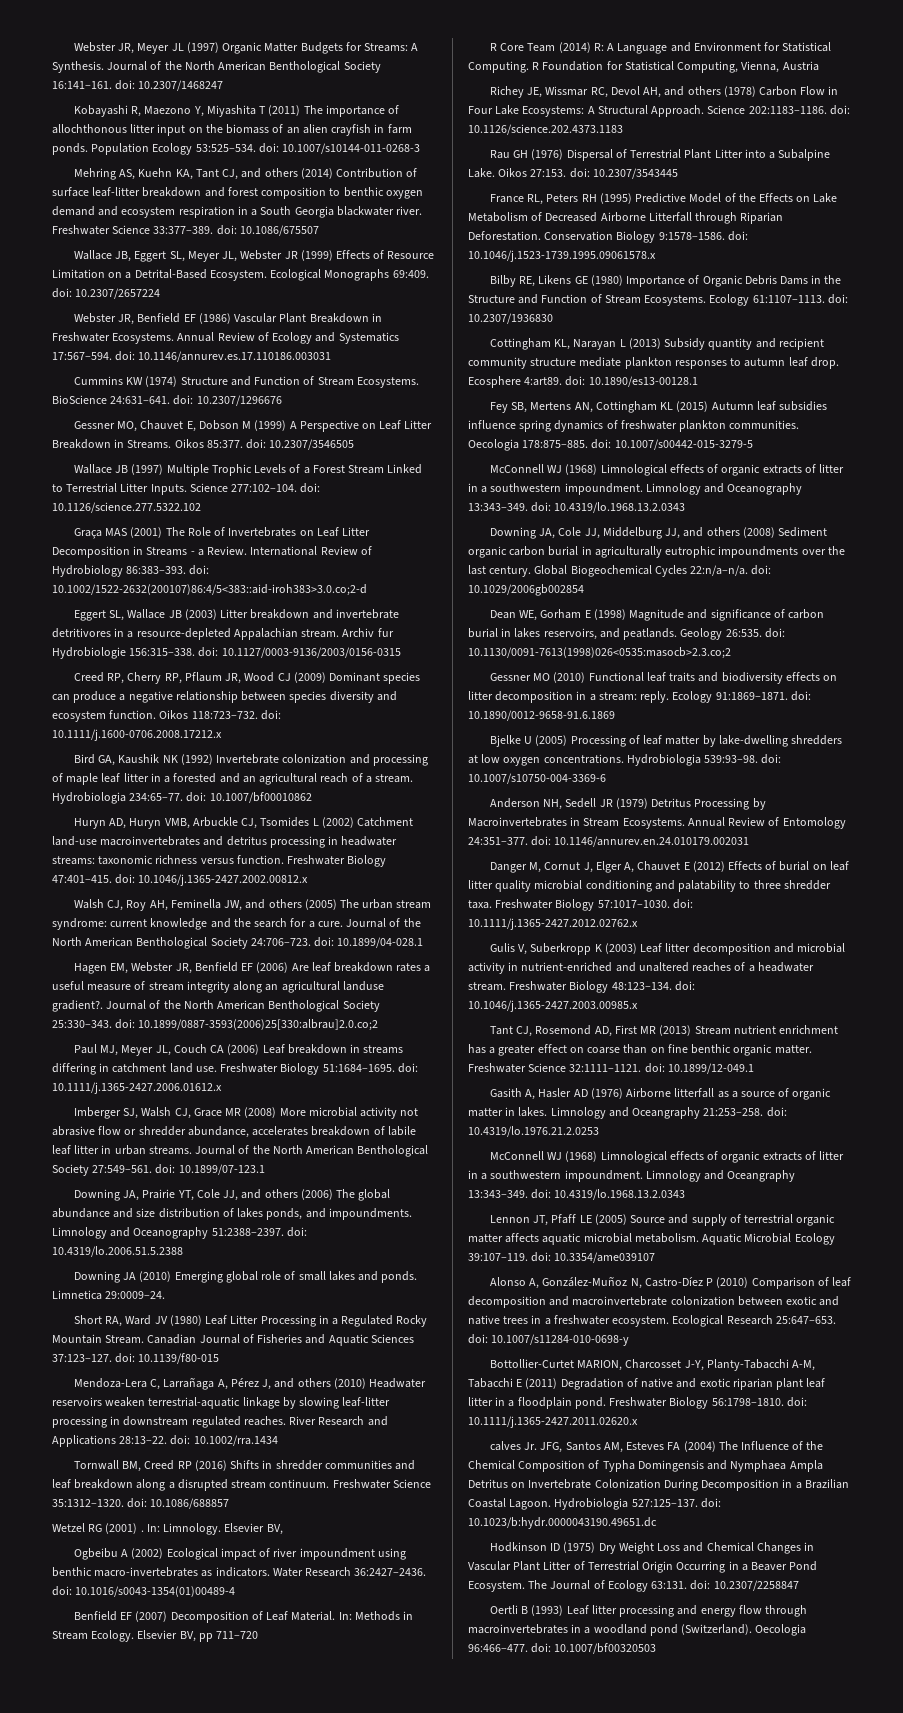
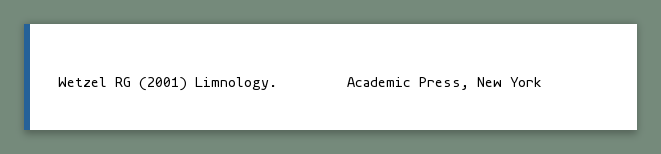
[73,42,419,54] [52,61,381,73] [52,80,224,91] [73,105,399,117] [52,124,412,136] [52,143,421,155] [73,168,418,180] [52,187,423,199] [52,206,423,218] [52,225,319,236] [73,250,435,262] [52,269,429,281] [52,288,161,299] [73,313,382,325] [52,332,399,344] [52,351,332,362] [73,376,419,388] [52,395,282,406] [73,420,433,432] [52,439,355,450] [73,464,423,476] [52,483,321,495] [52,502,201,513] [73,527,370,539] [52,546,372,558] [52,565,210,577] [52,584,367,596] [73,609,399,621] [52,628,394,640] [52,647,401,659] [73,672,421,684] [52,691,397,703] [52,710,281,722] [52,729,222,741] [73,754,428,766] [52,773,414,785] [52,792,312,804] [73,817,413,829] [52,836,398,848] [52,855,387,867] [52,874,309,886] [73,899,432,911] [52,918,421,930] [52,937,424,949] [73,962,431,974] [52,981,384,993] [52,1000,380,1012] [52,1019,379,1031] [73,1044,404,1056] [52,1063,418,1075] [52,1082,222,1094] [73,1107,419,1119] [52,1126,416,1138] [52,1145,429,1157] [52,1164,265,1176] [73,1189,391,1201] [52,1208,412,1220] [52,1227,307,1239] [52,1246,183,1257] [73,1271,418,1283] [52,1290,166,1300] [73,1315,428,1327] [52,1334,414,1346] [52,1353,220,1364] [73,1377,426,1390] [52,1397,391,1409] [52,1416,388,1428] [52,1435,278,1447] [73,1460,415,1472] [52,1479,431,1491] [52,1498,230,1509] [52,1523,283,1535] [73,1548,406,1560] [52,1567,427,1577] [52,1586,236,1597] [73,1611,413,1623] [52,1630,259,1642] [489,42,832,54] [468,61,819,73] [489,86,839,98] [468,105,850,117] [468,124,623,135] [489,149,831,161] [468,168,678,179] [489,193,838,205] [468,212,784,224] [468,231,748,243] [468,250,656,262] [489,275,842,287] [468,294,848,306] [468,313,553,324] [489,338,824,350] [468,357,839,369] [468,376,698,388] [489,401,827,413] [468,420,800,432] [468,439,753,451] [489,464,844,476] [468,483,803,495] [468,502,686,513] [489,527,827,539] [468,546,845,558] [468,565,772,577] [468,584,584,596] [489,609,824,621] [468,628,785,640] [468,647,731,659] [489,672,837,684] [468,691,811,703] [468,710,615,721] [489,735,842,747] [468,754,782,766] [468,773,606,784] [489,798,766,810] [468,817,846,829] [468,836,750,847] [489,861,849,873] [468,880,831,892] [468,899,693,911] [468,918,638,930] [489,943,845,955] [468,962,814,974] [468,981,695,993] [468,1000,638,1012] [489,1025,838,1037] [468,1044,812,1056] [468,1063,754,1074] [489,1088,832,1100] [468,1107,787,1119] [468,1126,599,1137] [489,1151,844,1163] [468,1170,796,1182] [468,1189,686,1200] [489,1214,836,1226] [468,1233,835,1245] [468,1252,656,1263] [489,1276,851,1289] [468,1296,840,1308] [468,1315,836,1327] [468,1334,630,1346] [489,1359,816,1371] [468,1378,826,1390] [468,1397,807,1409] [468,1416,638,1428] [489,1441,824,1453] [468,1460,823,1472] [468,1479,849,1491] [468,1498,721,1510] [468,1517,657,1529] [489,1542,814,1554] [468,1561,818,1573] [468,1580,799,1592] [489,1605,807,1617] [468,1624,807,1636] [468,1643,657,1654] Webster JR, Meyer JL (1997) Organic Matter Budgets for Streams: A Synthesis. Journal of the North American Benthological Society 16:141–161. doi: 10.2307/1468247 // Kobayashi R, Maezono Y, Miyashita T (2011) The importance of allochthonous litter input on the biomass of an alien crayfish in farm ponds. Population Ecology 53:525–534. doi: 10.1007/s10144-011-0268-3 // Mehring AS, Kuehn KA, Tant CJ, and others (2014) Contribution of surface leaf-litter breakdown and forest composition to benthic oxygen demand and ecosystem respiration in a South Georgia blackwater river. Freshwater Science 33:377–389. doi: 10.1086/675507 // Wallace JB, Eggert SL, Meyer JL, Webster JR (1999) Effects of Resource Limitation on a Detrital-Based Ecosystem. Ecological Monographs 69:409. doi: 10.2307/2657224 // Webster JR, Benfield EF (1986) Vascular Plant Breakdown in Freshwater Ecosystems. Annual Review of Ecology and Systematics 17:567–594. doi: 10.1146/annurev.es.17.110186.003031 // Cummins KW (1974) Structure and Function of Stream Ecosystems. BioScience 24:631–641. doi: 10.2307/1296676 // Gessner MO, Chauvet E, Dobson M (1999) A Perspective on Leaf Litter Breakdown in Streams. Oikos 85:377. doi: 10.2307/3546505 // Wallace JB (1997) Multiple Trophic Levels of a Forest Stream Linked to Terrestrial Litter Inputs. Science 277:102–104. doi: 10.1126/science.277.5322.102 // Graça MAS (2001) The Role of Invertebrates on Leaf Litter Decomposition in Streams - a Review. International Review of Hydrobiology 86:383–393. doi: 10.1002/1522-2632(200107)86:4/5<383::aid-iroh383>3.0.co;2-d // Eggert SL, Wallace JB (2003) Litter breakdown and invertebrate detritivores in a resource-depleted Appalachian stream. Archiv fur Hydrobiologie 156:315–338. doi: 10.1127/0003-9136/2003/0156-0315 // Creed RP, Cherry RP, Pflaum JR, Wood CJ (2009) Dominant species can produce a negative relationship between species diversity and ecosystem function. Oikos 118:723–732. doi: 10.1111/j.1600-0706.2008.17212.x // Bird GA, Kaushik NK (1992) Invertebrate colonization and processing of maple leaf litter in a forested and an agricultural reach of a stream. Hydrobiologia 234:65–77. doi: 10.1007/bf00010862 // Huryn AD, Huryn VMB, Arbuckle CJ, Tsomides L (2002) Catchment land-use macroinvertebrates and detritus processing in headwater streams: taxonomic richness versus function. Freshwater Biology 47:401–415. doi: 10.1046/j.1365-2427.2002.00812.x // Walsh CJ, Roy AH, Feminella JW, and others (2005) The urban stream syndrome: current knowledge and the search for a cure. Journal of the North American Benthological Society 24:706–723. doi: 10.1899/04-028.1 // Hagen EM, Webster JR, Benfield EF (2006) Are leaf breakdown rates a useful measure of stream integrity along an agricultural landuse gradient?. Journal of the North American Benthological Society 25:330–343. doi: 10.1899/0887-3593(2006)25[330:albrau]2.0.co;2 // Paul MJ, Meyer JL, Couch CA (2006) Leaf breakdown in streams differing in catchment land use. Freshwater Biology 51:1684–1695. doi: 10.1111/j.1365-2427.2006.01612.x // Imberger SJ, Walsh CJ, Grace MR (2008) More microbial activity not abrasive flow or shredder abundance, accelerates breakdown of labile leaf litter in urban streams. Journal of the North American Benthological Society 27:549–561. doi: 10.1899/07-123.1 // Downing JA, Prairie YT, Cole JJ, and others (2006) The global abundance and size distribution of lakes ponds, and impoundments. Limnology and Oceanography 51:2388–2397. doi: 10.4319/lo.2006.51.5.2388 // Downing JA (2010) Emerging global role of small lakes and ponds. Limnetica 29:0009–24. // Short RA, Ward JV (1980) Leaf Litter Processing in a Regulated Rocky Mountain Stream. Canadian Journal of Fisheries and Aquatic Sciences 37:123–127. doi: 10.1139/f80-015 // Mendoza-Lera C, Larrañaga A, Pérez J, and others (2010) Headwater reservoirs weaken terrestrial-aquatic linkage by slowing leaf-litter processing in downstream regulated reaches. River Research and Applications 28:13–22. doi: 10.1002/rra.1434 // Tornwall BM, Creed RP (2016) Shifts in shredder communities and leaf breakdown along a disrupted stream continuum. Freshwater Science 35:1312–1320. doi: 10.1086/688857 // Wetzel RG (2001) . In: Limnology. Elsevier BV, // Ogbeibu A (2002) Ecological impact of river impoundment using benthic macro-invertebrates as indicators. Water Research 36:2427–2436. doi: 10.1016/s0043-1354(01)00489-4 // Benfield EF (2007) Decomposition of Leaf Material. In: Methods in Stream Ecology. Elsevier BV, pp 711–720 // R Core Team (2014) R: A Language and Environment for Statistical Computing. R Foundation for Statistical Computing, Vienna, Austria // Richey JE, Wissmar RC, Devol AH, and others (1978) Carbon Flow in Four Lake Ecosystems: A Structural Approach. Science 202:1183–1186. doi: 10.1126/science.202.4373.1183 // Rau GH (1976) Dispersal of Terrestrial Plant Litter into a Subalpine Lake. Oikos 27:153. doi: 10.2307/3543445 // France RL, Peters RH (1995) Predictive Model of the Effects on Lake Metabolism of Decreased Airborne Litterfall through Riparian Deforestation. Conservation Biology 9:1578–1586. doi: 10.1046/j.1523-1739.1995.09061578.x // Bilby RE, Likens GE (1980) Importance of Organic Debris Dams in the Structure and Function of Stream Ecosystems. Ecology 61:1107–1113. doi: 10.2307/1936830 // Cottingham KL, Narayan L (2013) Subsidy quantity and recipient community structure mediate plankton responses to autumn leaf drop. Ecosphere 4:art89. doi: 10.1890/es13-00128.1 // Fey SB, Mertens AN, Cottingham KL (2015) Autumn leaf subsidies influence spring dynamics of freshwater plankton communities. Oecologia 178:875–885. doi: 10.1007/s00442-015-3279-5 // McConnell WJ (1968) Limnological effects of organic extracts of litter in a southwestern impoundment. Limnology and Oceanography 13:343–349. doi: 10.4319/lo.1968.13.2.0343 // Downing JA, Cole JJ, Middelburg JJ, and others (2008) Sediment organic carbon burial in agriculturally eutrophic impoundments over the last century. Global Biogeochemical Cycles 22:n/a–n/a. doi: 10.1029/2006gb002854 // Dean WE, Gorham E (1998) Magnitude and significance of carbon burial in lakes reservoirs, and peatlands. Geology 26:535. doi: 10.1130/0091-7613(1998)026<0535:masocb>2.3.co;2 // Gessner MO (2010) Functional leaf traits and biodiversity effects on litter decomposition in a stream: reply. Ecology 91:1869–1871. doi: 10.1890/0012-9658-91.6.1869 // Bjelke U (2005) Processing of leaf matter by lake-dwelling shredders at low oxygen concentrations. Hydrobiologia 539:93–98. doi: 10.1007/s10750-004-3369-6 // Anderson NH, Sedell JR (1979) Detritus Processing by Macroinvertebrates in Stream Ecosystems. Annual Review of Entomology 24:351–377. doi: 10.1146/annurev.en.24.010179.002031 // Danger M, Cornut J, Elger A, Chauvet E (2012) Effects of burial on leaf litter quality microbial conditioning and palatability to three shredder taxa. Freshwater Biology 57:1017–1030. doi: 10.1111/j.1365-2427.2012.02762.x // Gulis V, Suberkropp K (2003) Leaf litter decomposition and microbial activity in nutrient-enriched and unaltered reaches of a headwater stream. Freshwater Biology 48:123–134. doi: 10.1046/j.1365-2427.2003.00985.x // Tant CJ, Rosemond AD, First MR (2013) Stream nutrient enrichment has a greater effect on coarse than on fine benthic organic matter. Freshwater Science 32:1111–1121. doi: 10.1899/12-049.1 // Gasith A, Hasler AD (1976) Airborne litterfall as a source of organic matter in lakes. Limnology and Oceangraphy 21:253–258. doi: 10.4319/lo.1976.21.2.0253 // McConnell WJ (1968) Limnological effects of organic extracts of litter in a southwestern impoundment. Limnology and Oceangraphy 13:343–349. doi: 10.4319/lo.1968.13.2.0343 // Lennon JT, Pfaff LE (2005) Source and supply of terrestrial organic matter affects aquatic microbial metabolism. Aquatic Microbial Ecology 39:107–119. doi: 10.3354/ame039107 // Alonso A, González-Muñoz N, Castro-Díez P (2010) Comparison of leaf decomposition and macroinvertebrate colonization between exotic and native trees in a freshwater ecosystem. Ecological Research 25:647–653. doi: 10.1007/s11284-010-0698-y // Bottollier-Curtet MARION, Charcosset J-Y, Planty-Tabacchi A-M, Tabacchi E (2011) Degradation of native and exotic riparian plant leaf litter in a floodplain pond. Freshwater Biology 56:1798–1810. doi: 10.1111/j.1365-2427.2011.02620.x // calves Jr. JFG, Santos AM, Esteves FA (2004) The Influence of the Chemical Composition of Typha Domingensis and Nymphaea Ampla Detritus on Invertebrate Colonization During Decomposition in a Brazilian Coastal Lagoon. Hydrobiologia 527:125–137. doi: 10.1023/b:hydr.0000043190.49651.dc // Hodkinson ID (1975) Dry Weight Loss and Chemical Changes in Vascular Plant Litter of Terrestrial Origin Occurring in a Beaver Pond Ecosystem. The Journal of Ecology 63:131. doi: 10.2307/2258847 // Oertli B (1993) Leaf litter processing and energy flow through macroinvertebrates in a woodland pond (Switzerland). Oecologia 96:466–477. doi: 10.1007/bf00320503 -> [58,77,542,91] Wetzel RG (2001) Limnology. Academic Press, New York

